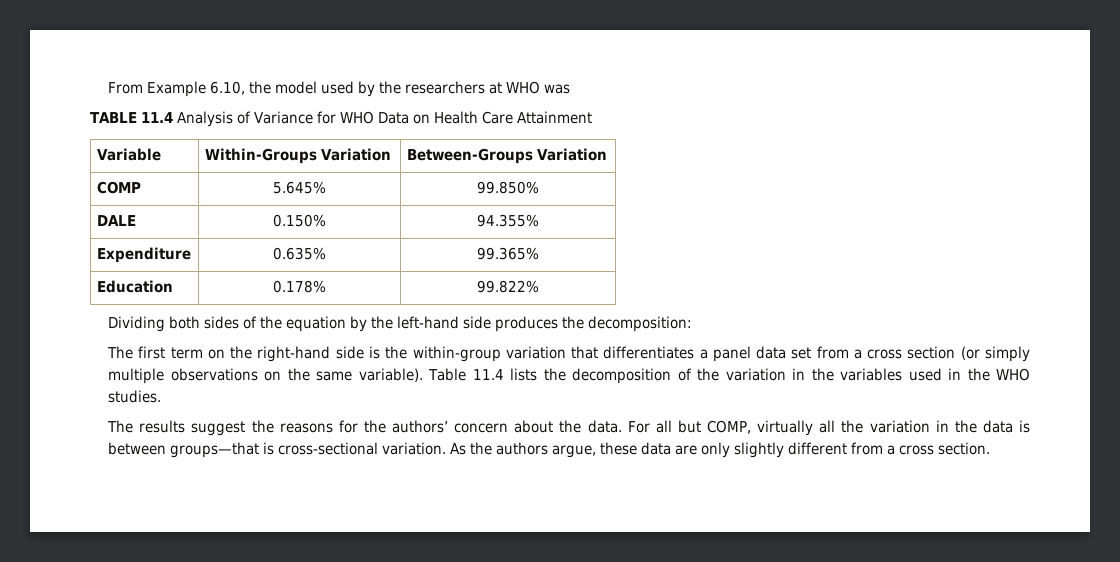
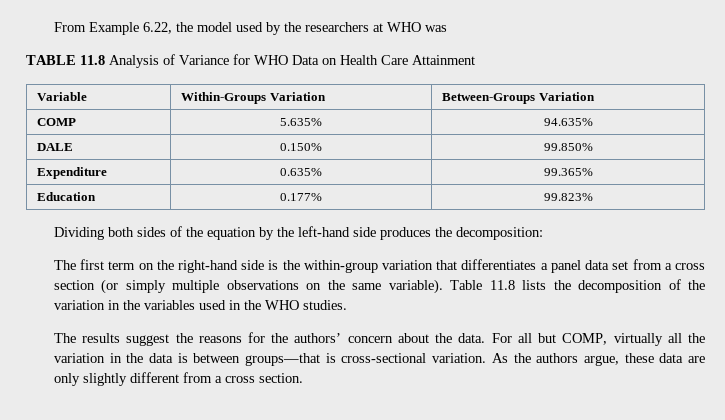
[210,81,246,95] 6.10, -> [142,22,172,34] 6.22,
[140,112,173,123] 11.4 -> [80,55,105,65] 11.8
[273,181,326,194] [476,181,539,194] 5.645% | 99.850% -> [280,118,322,126] [543,118,593,126] 5.635% | 94.635%
[476,214,539,227] 94.355% -> [543,143,593,151] 99.850%
[273,280,326,293] [476,280,539,293] 0.178% | 99.822% -> [280,193,322,201] [543,193,593,201] 0.177% | 99.823%
[472,369,504,380] 11.4 -> [489,280,515,290] 11.8

